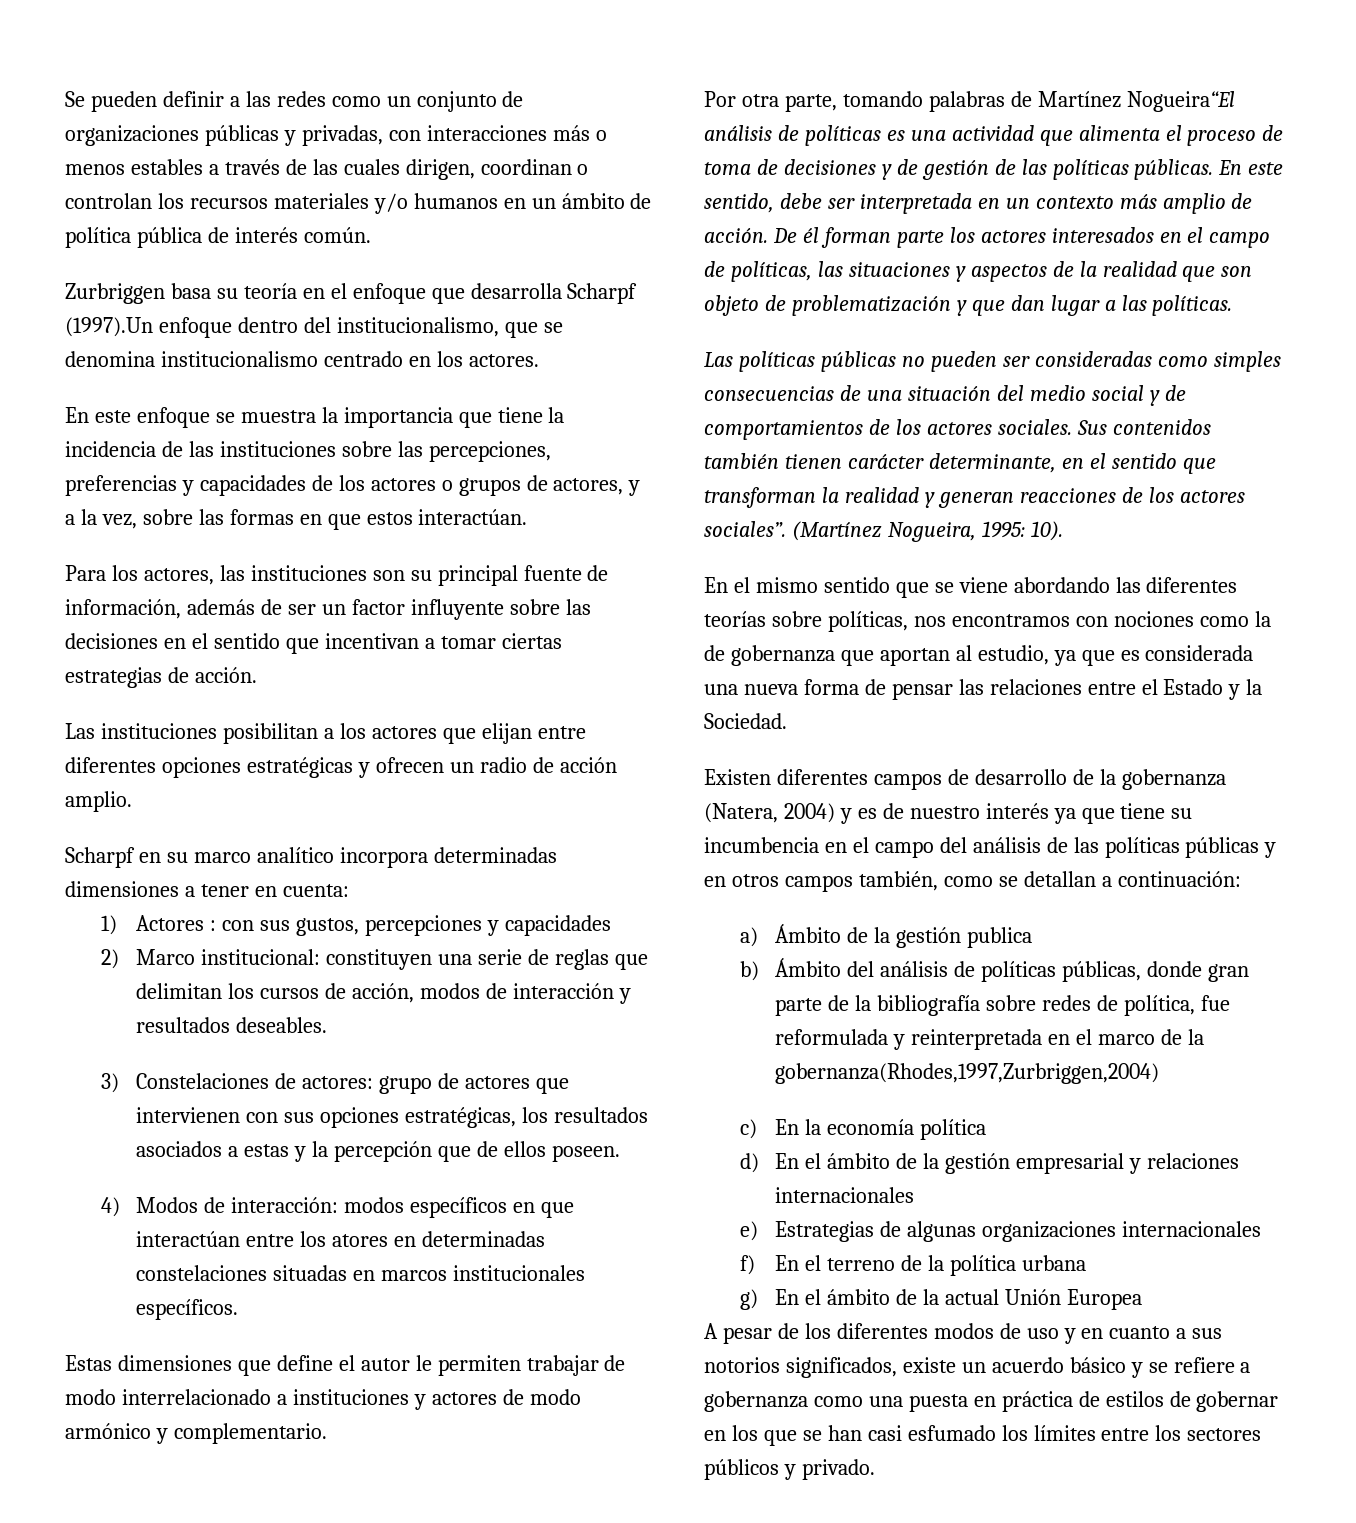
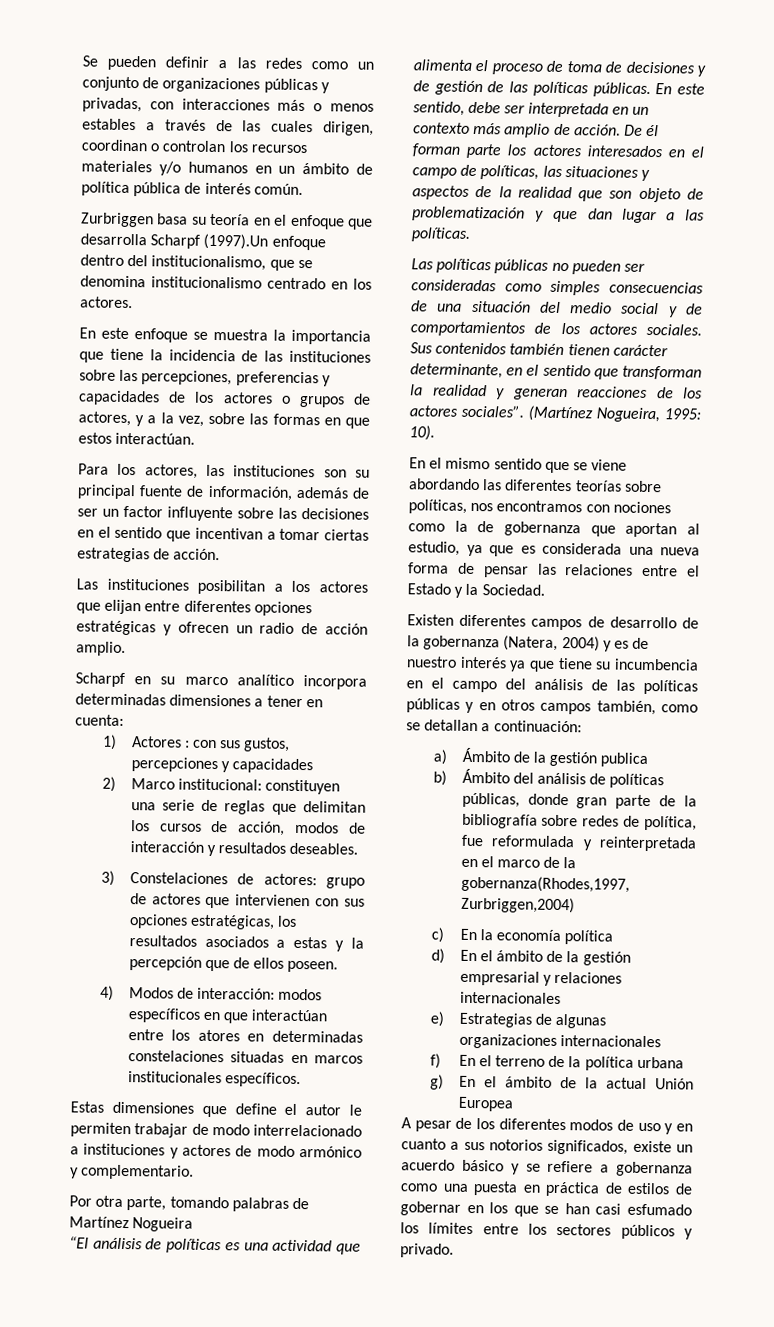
[1126,91,1235,112] Nogueira“El -> [132,1217,194,1232] [69,1236,89,1249] Nogueira // “El

